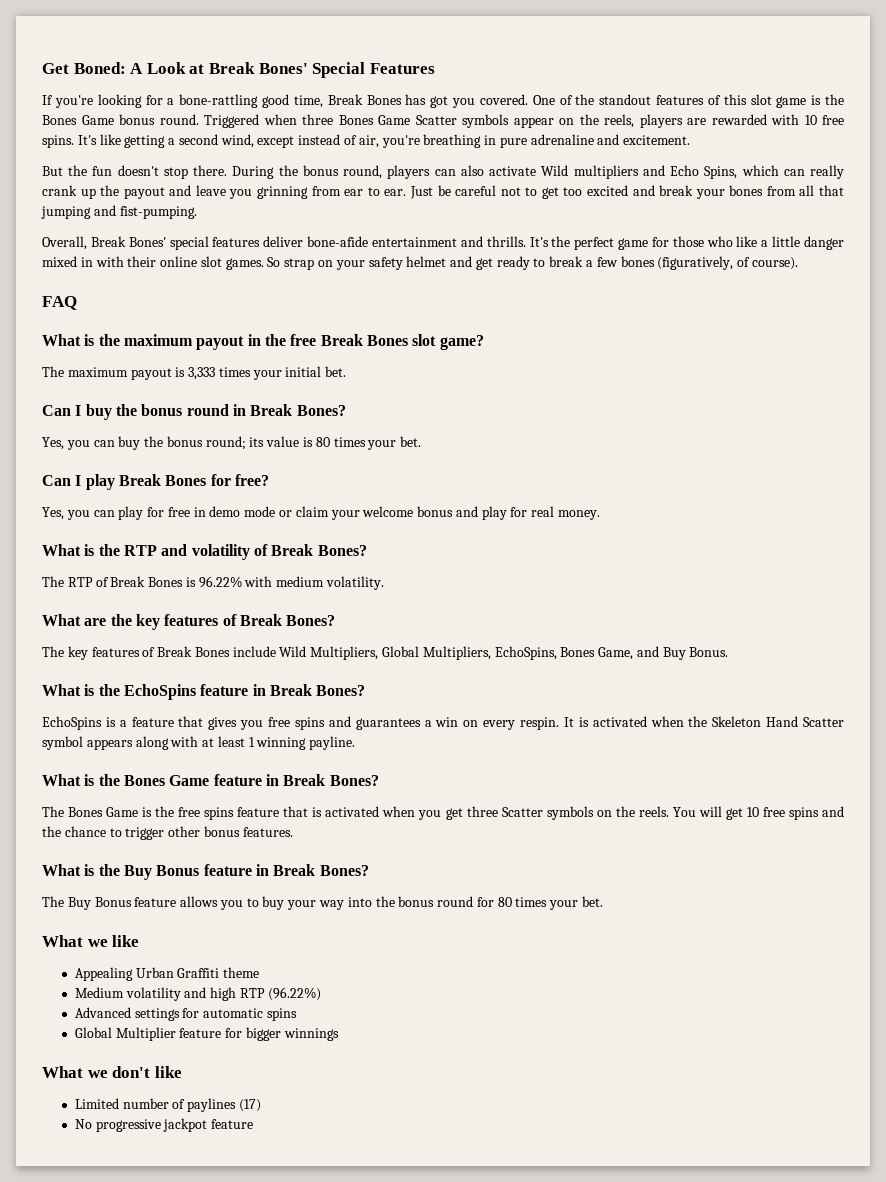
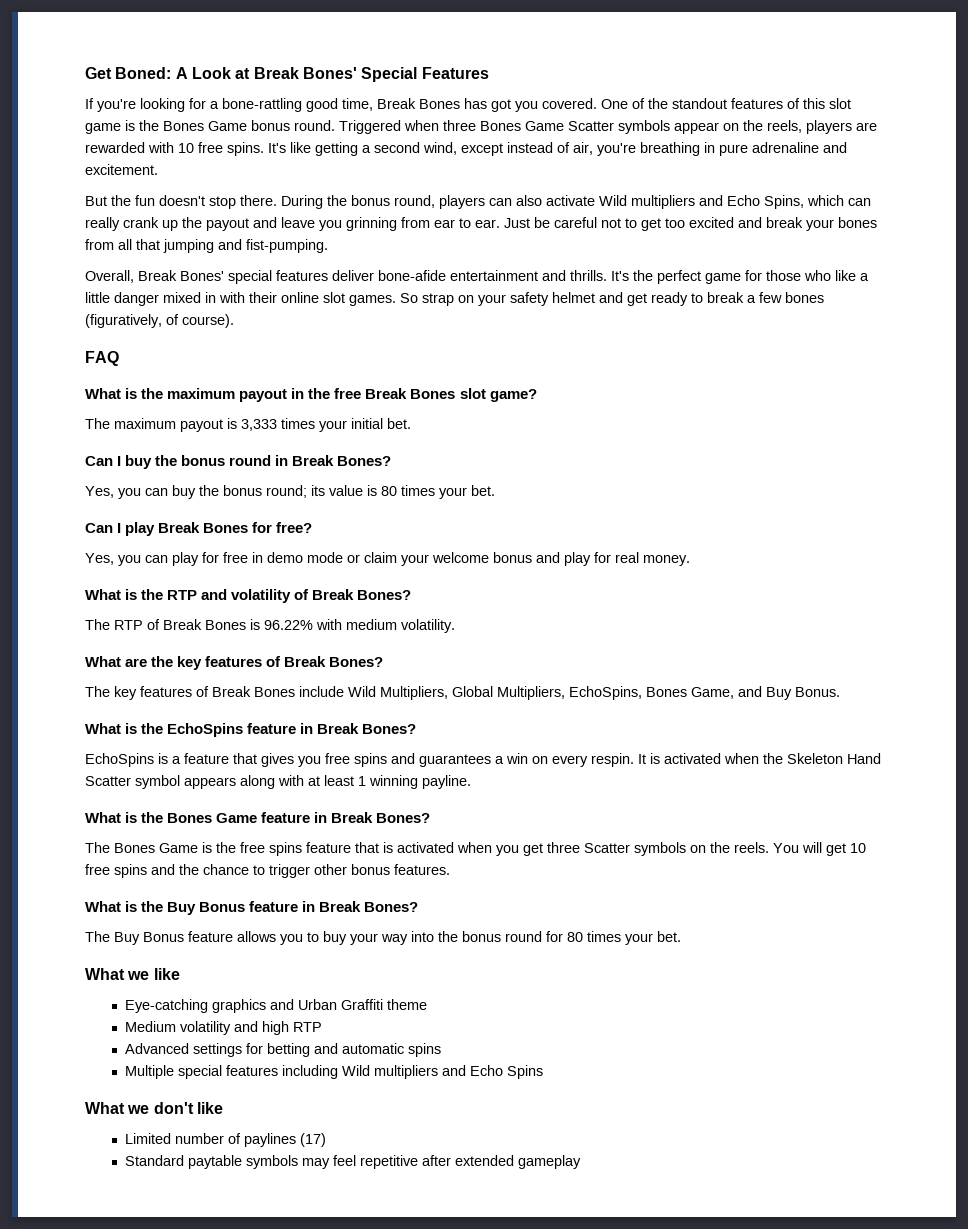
[74,967,133,981] Appealing -> [124,999,294,1013] Eye-catching graphics and
[267,987,321,1001] (96.22%) -> (322, 1027) none
(200, 1013) none -> [266,1043,338,1057] betting and
[74,1027,339,1041] Global Multiplier feature for bigger winnings -> [124,1065,543,1079] Multiple special features including Wild multipliers and Echo Spins
[74,1118,254,1132] No progressive jackpot feature -> [124,1155,581,1169] Standard paytable symbols may feel repetitive after extended gameplay

